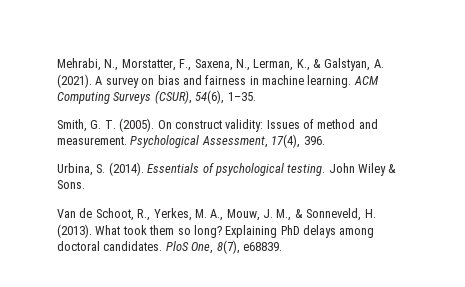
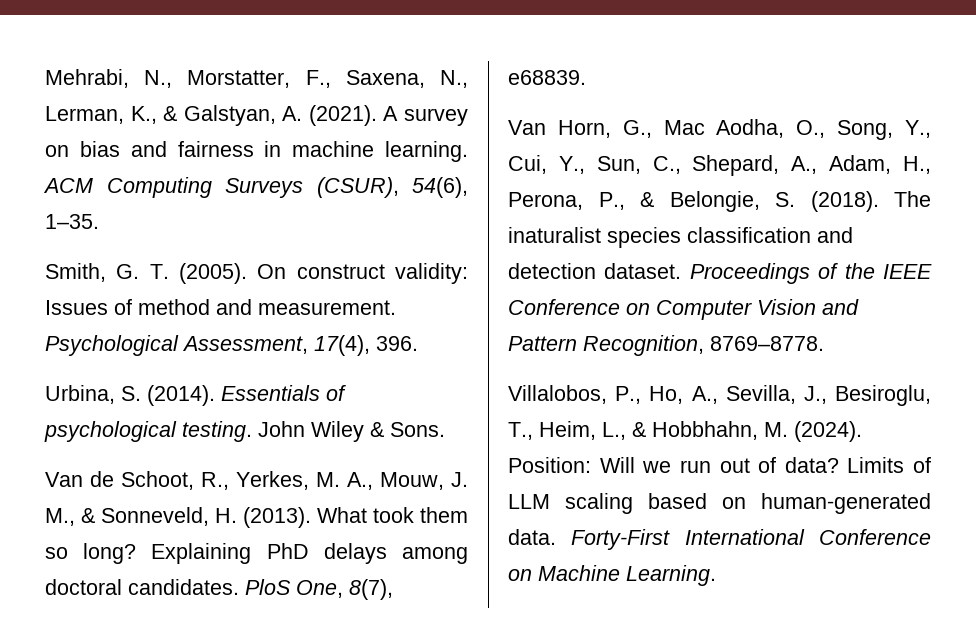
(282, 246) none -> [508,119,931,140] [508,155,931,176] [508,191,931,212] [508,227,853,248] [508,263,932,284] [508,299,859,320] [508,335,824,356] [508,385,931,406] [508,421,862,442] [508,457,931,473] [508,493,931,514] [508,529,931,550] [508,565,716,586] // Van Horn, G., Mac Aodha, O., Song, Y., Cui, Y., Sun, C., Shepard, A., Adam, H., Perona, P., & Belongie, S. (2018). The inaturalist species classification and detection dataset. Proceedings of the IEEE Conference on Computer Vision and Pattern Recognition, 8769–8778. // Villalobos, P., Ho, A., Sevilla, J., Besiroglu, T., Heim, L., & Hobbhahn, M. (2024). Position: Will we run out of data? Limits of LLM scaling based on human-generated data. Forty-First International Conference on Machine Learning.

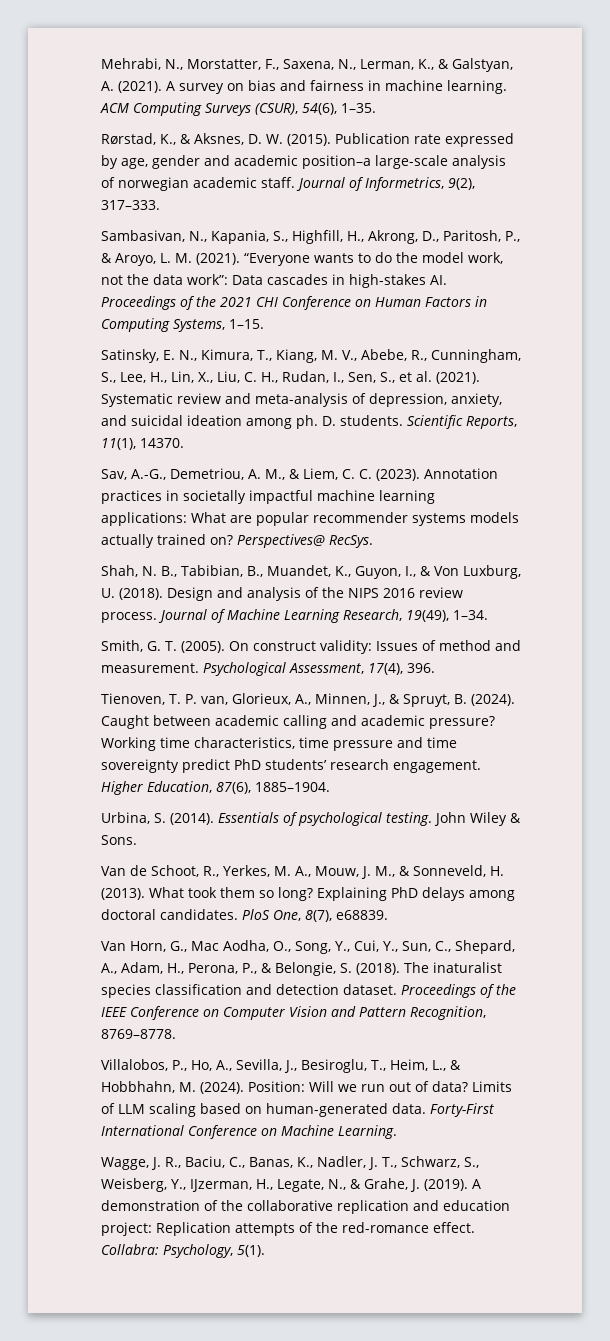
(99, 221) none -> [101,133,514,147] [101,155,506,169] [101,177,475,191] [101,200,160,210] [101,230,520,244] [101,252,503,266] [101,274,447,288] [101,296,487,310] [101,318,264,332] [101,349,521,363] [101,371,480,384] [101,393,502,407] [101,415,517,429] [101,438,184,450] [101,468,498,481] [101,490,435,504] [101,512,519,526] [101,534,373,548] [101,565,521,579] [101,587,463,601] [101,609,488,623] // Rørstad, K., & Aksnes, D. W. (2015). Publication rate expressed by age, gender and academic position–a large-scale analysis of norwegian academic staff. Journal of Informetrics, 9(2), 317–333. // Sambasivan, N., Kapania, S., Highfill, H., Akrong, D., Paritosh, P., & Aroyo, L. M. (2021). “Everyone wants to do the model work, not the data work”: Data cascades in high-stakes AI. Proceedings of the 2021 CHI Conference on Human Factors in Computing Systems, 1–15. // Satinsky, E. N., Kimura, T., Kiang, M. V., Abebe, R., Cunningham, S., Lee, H., Lin, X., Liu, C. H., Rudan, I., Sen, S., et al. (2021). Systematic review and meta-analysis of depression, anxiety, and suicidal ideation among ph. D. students. Scientific Reports, 11(1), 14370. // Sav, A.-G., Demetriou, A. M., & Liem, C. C. (2023). Annotation practices in societally impactful machine learning applications: What are popular recommender systems models actually trained on? Perspectives@ RecSys. // Shah, N. B., Tabibian, B., Muandet, K., Guyon, I., & Von Luxburg, U. (2018). Design and analysis of the NIPS 2016 review process. Journal of Machine Learning Research, 19(49), 1–34.
(418, 343) none -> [101,693,515,707] [101,715,495,729] [101,737,457,751] [101,759,481,773] [101,781,330,795] // Tienoven, T. P. van, Glorieux, A., Minnen, J., & Spruyt, B. (2024). Caught between academic calling and academic pressure? Working time characteristics, time pressure and time sovereignty predict PhD students’ research engagement. Higher Education, 87(6), 1885–1904.
(716, 575) none -> [101,1156,479,1170] [101,1178,481,1192] [101,1200,510,1214] [101,1222,475,1236] [101,1244,265,1258] // Wagge, J. R., Baciu, C., Banas, K., Nadler, J. T., Schwarz, S., Weisberg, Y., IJzerman, H., Legate, N., & Grahe, J. (2019). A demonstration of the collaborative replication and education project: Replication attempts of the red-romance effect. Collabra: Psychology, 5(1).

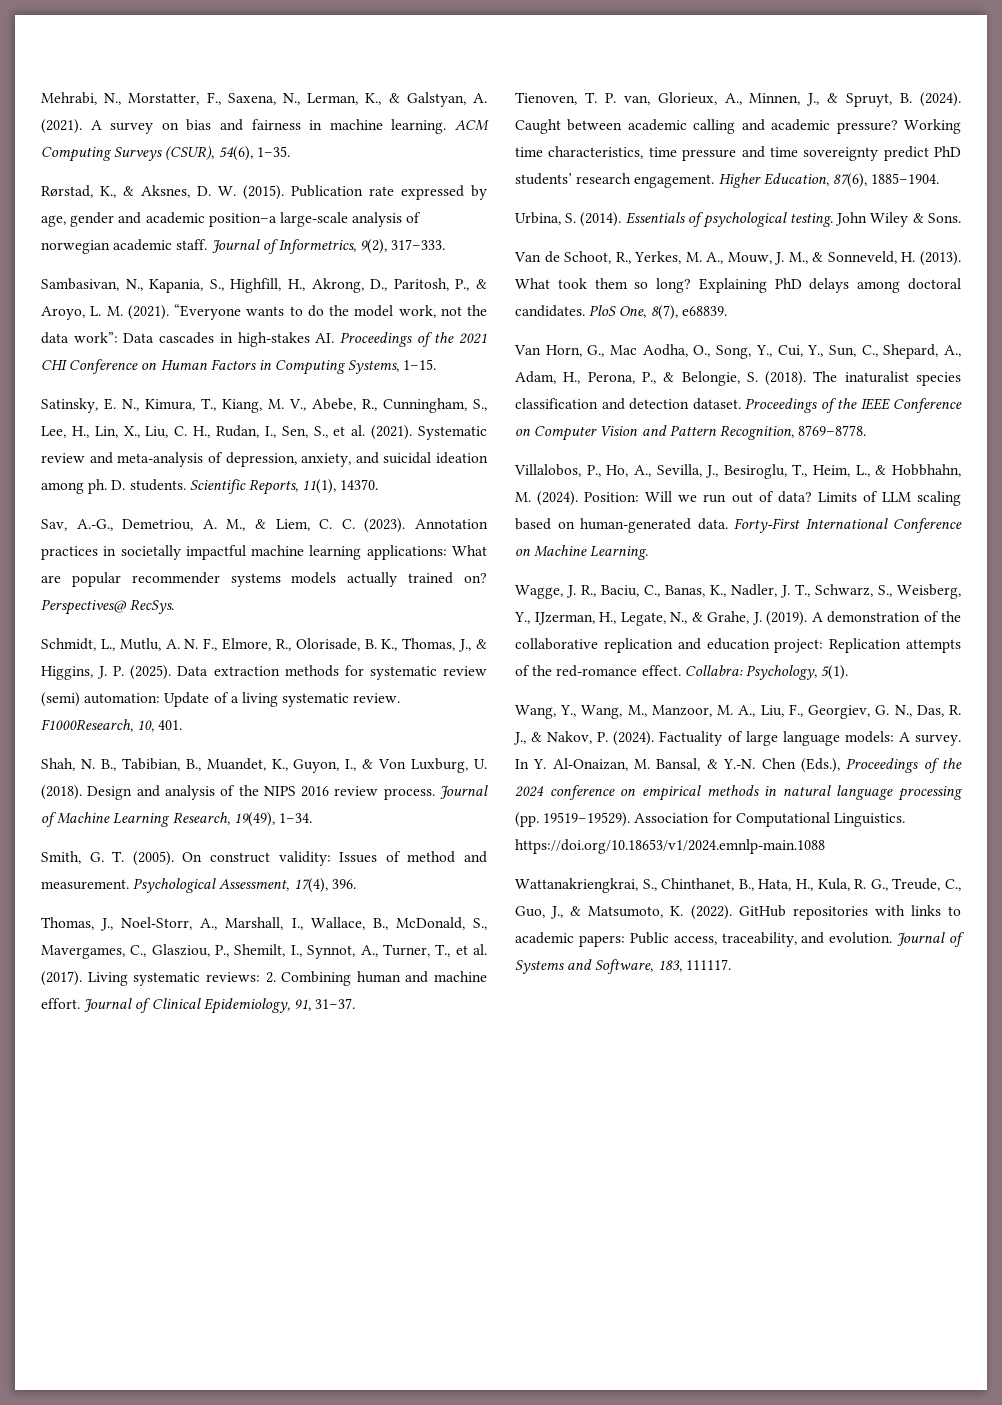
(373, 541) none -> [41,638,488,652] [41,665,487,680] [41,692,401,707] [41,719,183,732] // Schmidt, L., Mutlu, A. N. F., Elmore, R., Olorisade, B. K., Thomas, J., & Higgins, J. P. (2025). Data extraction methods for systematic review (semi) automation: Update of a living systematic review. F1000Research, 10, 401.
(435, 668) none -> [41,917,487,931] [41,944,488,959] [41,971,487,986] [41,998,356,1014] // Thomas, J., Noel-Storr, A., Marshall, I., Wallace, B., McDonald, S., Mavergames, C., Glasziou, P., Shemilt, I., Synnot, A., Turner, T., et al. (2017). Living systematic reviews: 2. Combining human and machine effort. Journal of Clinical Epidemiology, 91, 31–37.
(265, 1251) none -> [515,704,961,719] [513,731,961,746] [515,758,962,773] [515,785,962,801] [515,812,905,827] [515,839,825,854] [515,878,962,893] [515,905,961,920] [515,932,965,947] [515,959,731,974] // Wang, Y., Wang, M., Manzoor, M. A., Liu, F., Georgiev, G. N., Das, R. J., & Nakov, P. (2024). Factuality of large language models: A survey. In Y. Al-Onaizan, M. Bansal, & Y.-N. Chen (Eds.), Proceedings of the 2024 conference on empirical methods in natural language processing (pp. 19519–19529). Association for Computational Linguistics. https://doi.org/10.18653/v1/2024.emnlp-main.1088 // Wattanakriengkrai, S., Chinthanet, B., Hata, H., Kula, R. G., Treude, C., Guo, J., & Matsumoto, K. (2022). GitHub repositories with links to academic papers: Public access, traceability, and evolution. Journal of Systems and Software, 183, 111117.

